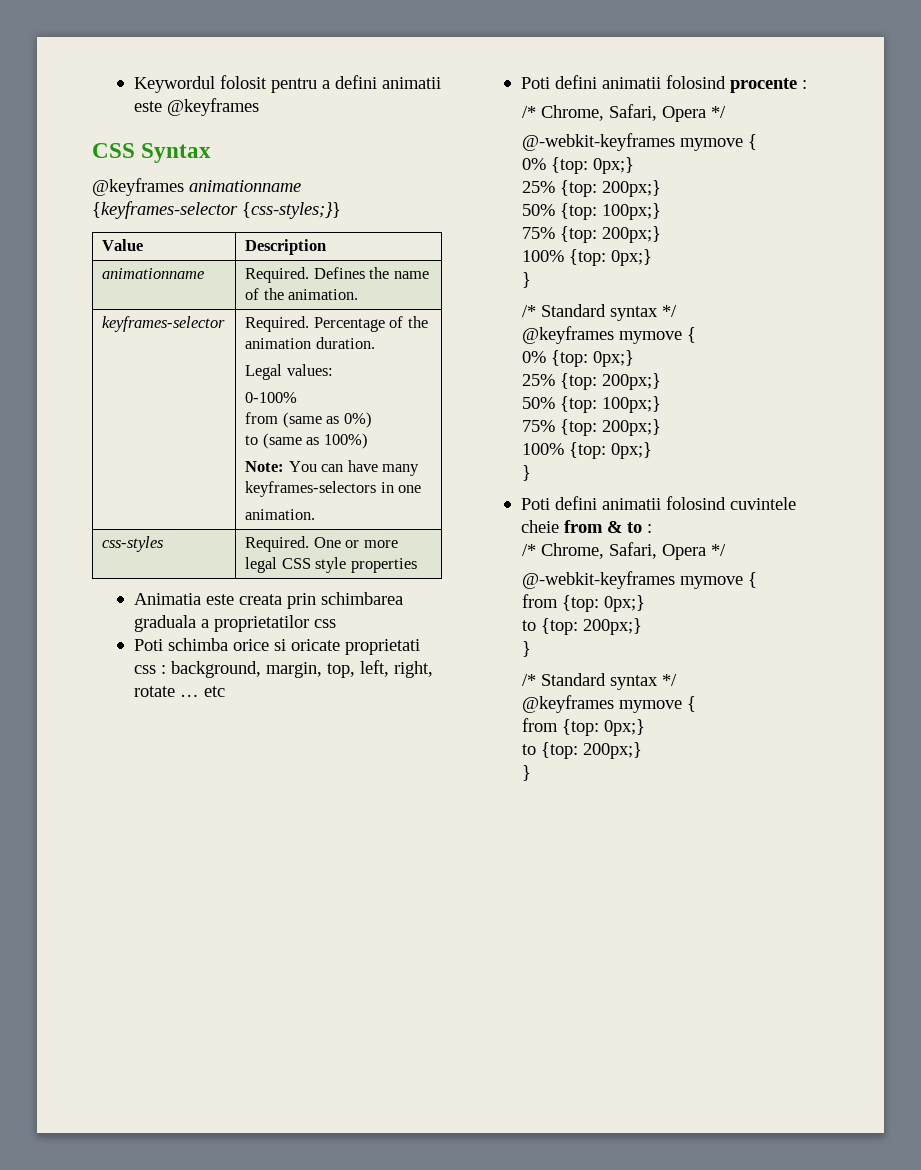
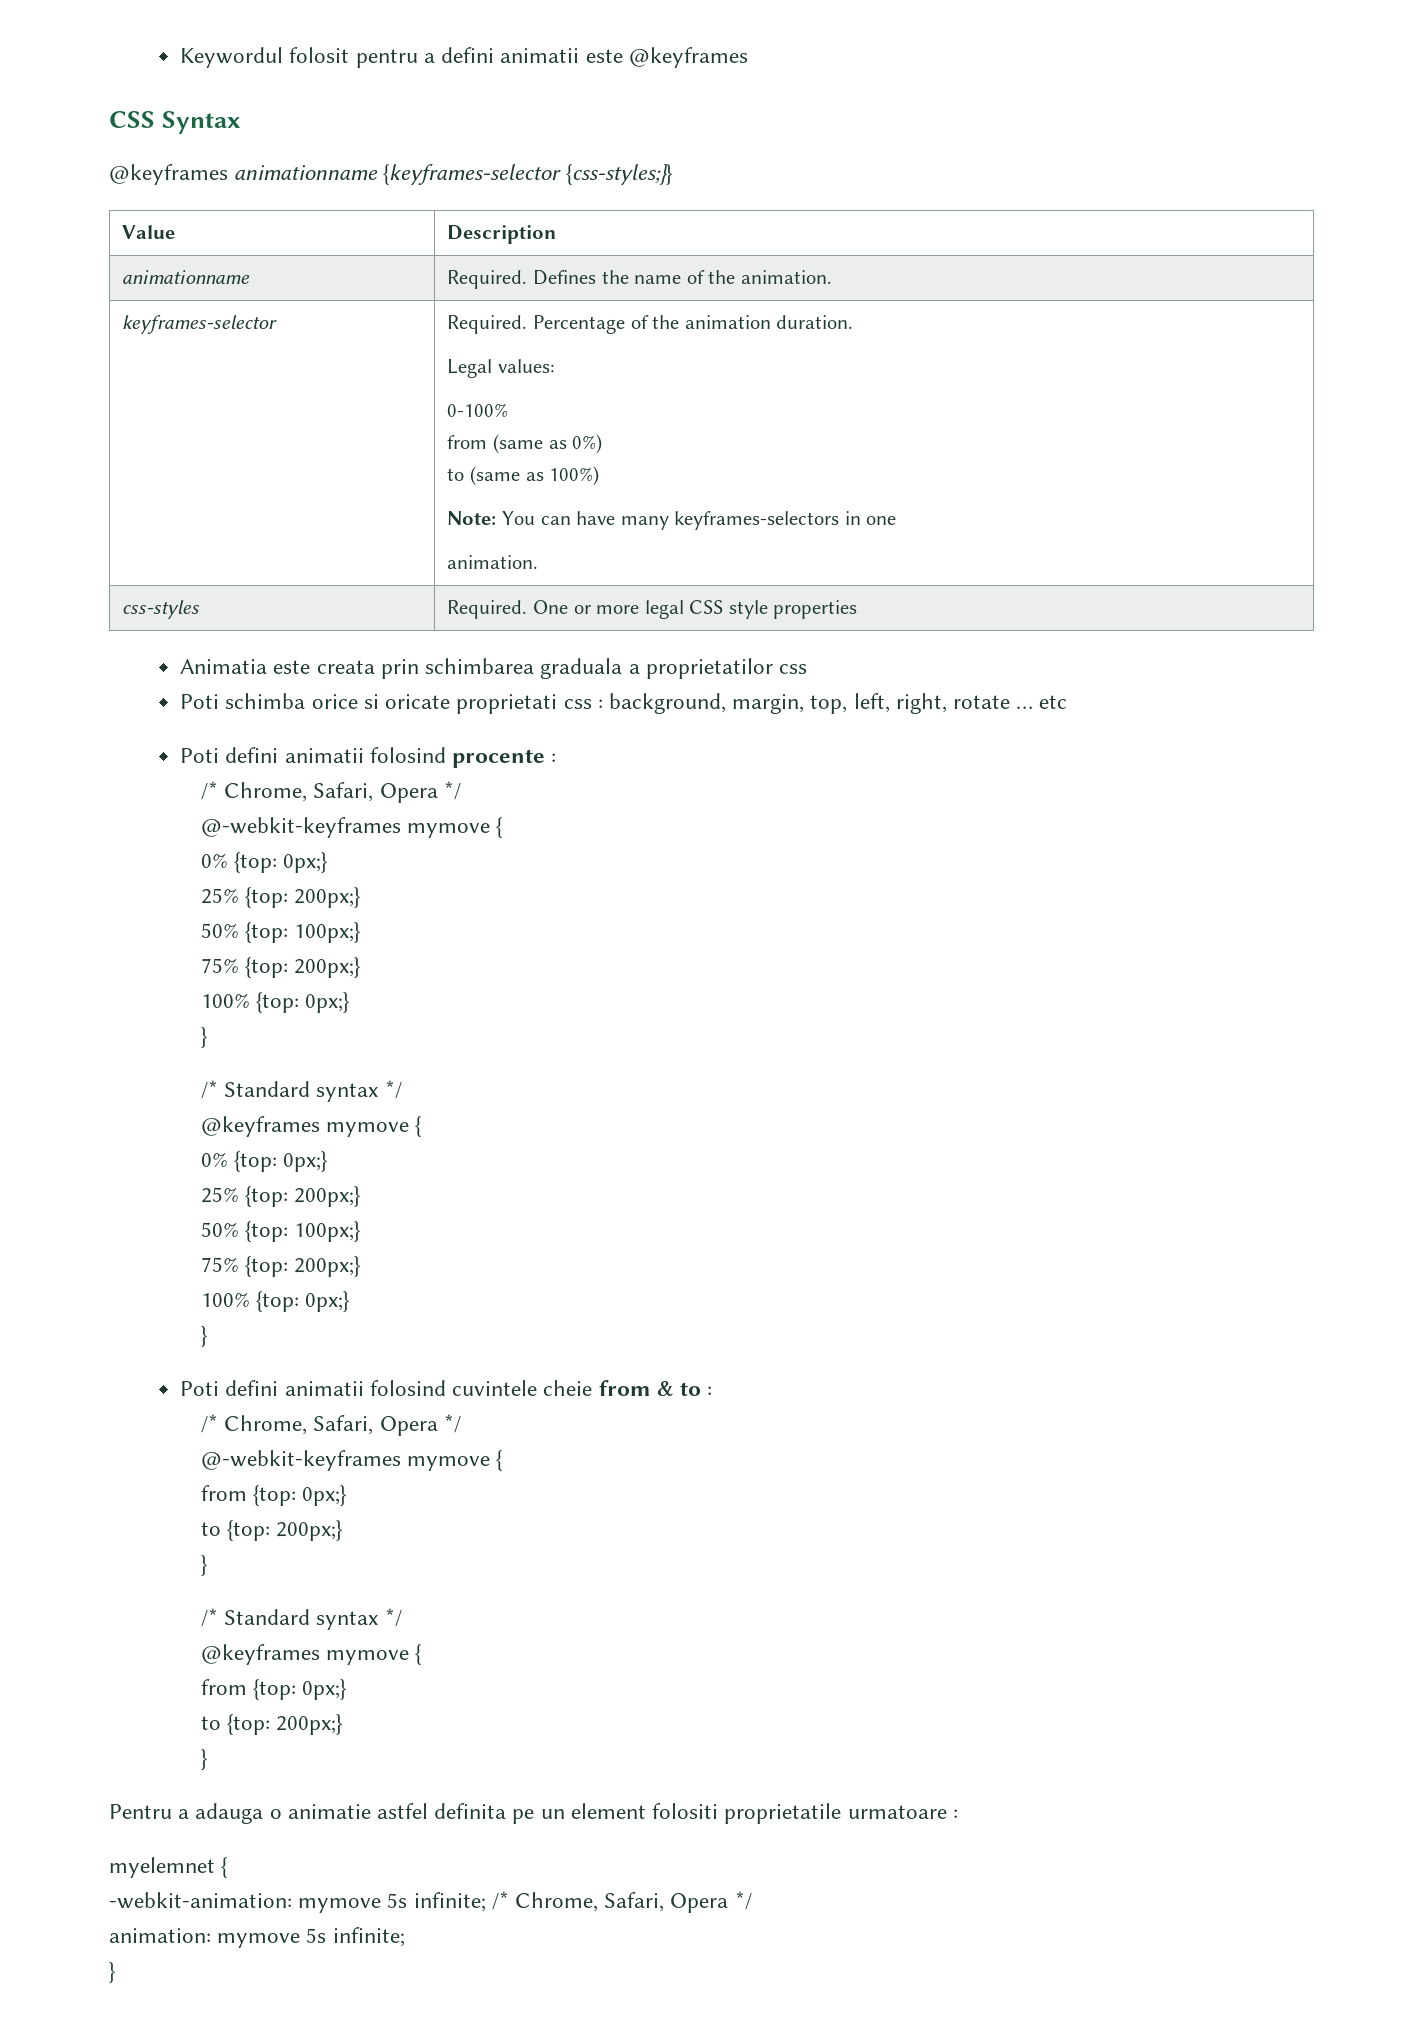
(532, 773) none -> [109,1803,958,1824] [109,1857,229,1878] [109,1891,752,1913] [109,1927,405,1948] [109,1962,116,1983] // Pentru a adauga o animatie astfel definita pe un element folositi proprietatile urmatoare : // myelemnet { // -webkit-animation: mymove 5s infinite; /* Chrome, Safari, Opera */ // animation: mymove 5s infinite; // }

